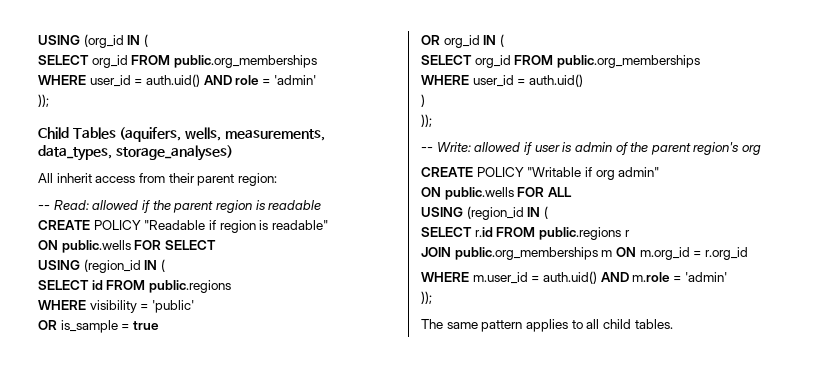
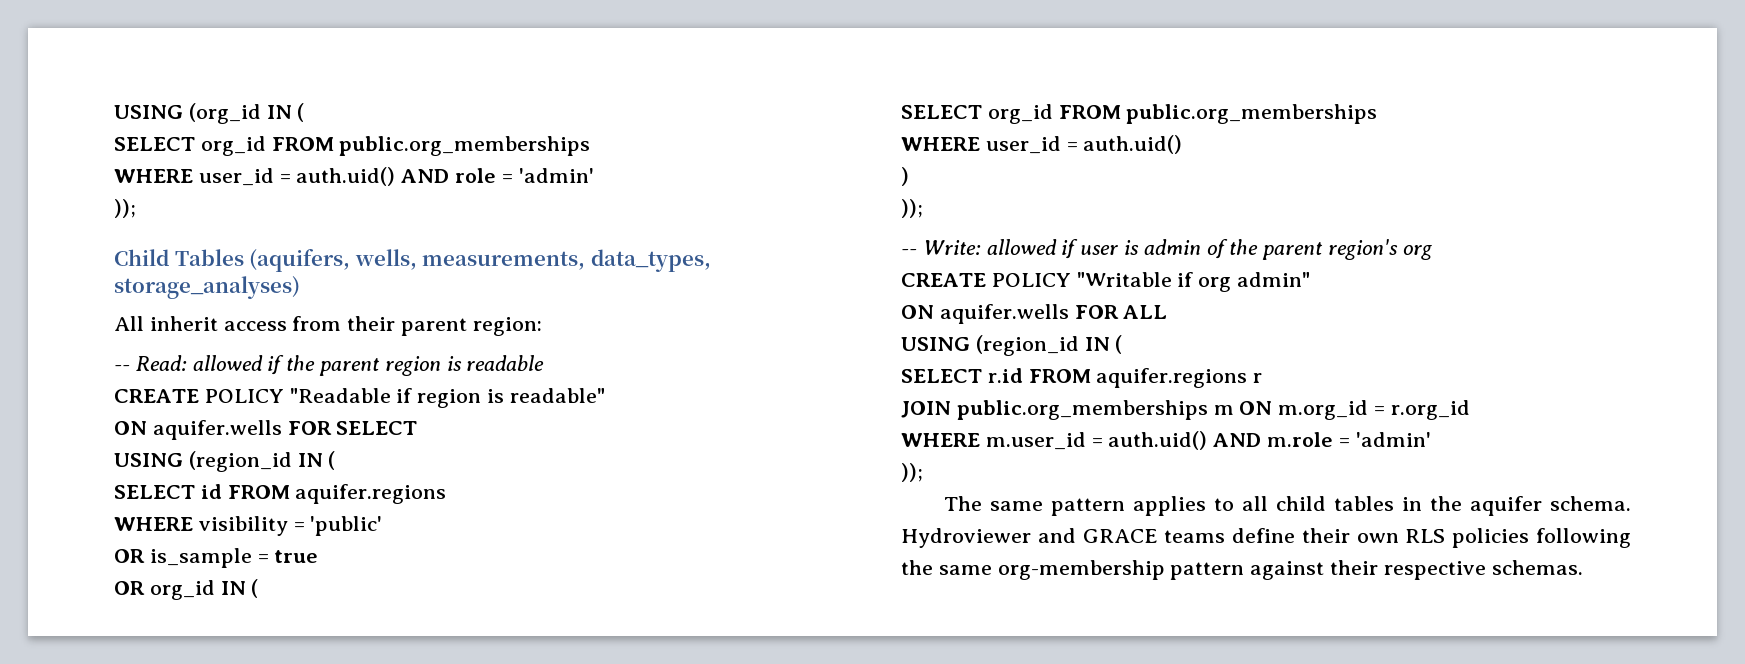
[61,240,131,253] public.wells -> [152,420,282,440] aquifer.wells
[148,280,231,293] public.regions -> [295,484,447,504] aquifer.regions
[444,187,514,200] public.wells -> [939,304,1069,324] aquifer.wells
[538,227,621,240] public.regions -> [1096,368,1248,388] aquifer.regions
[634,319,673,329] tables. -> [1333,496,1631,516] [901,528,1631,548] [901,560,1583,580] tables in the aquifer schema. Hydroviewer and GRACE teams define their own RLS policies following the same org-membership pattern against their respective schemas.

